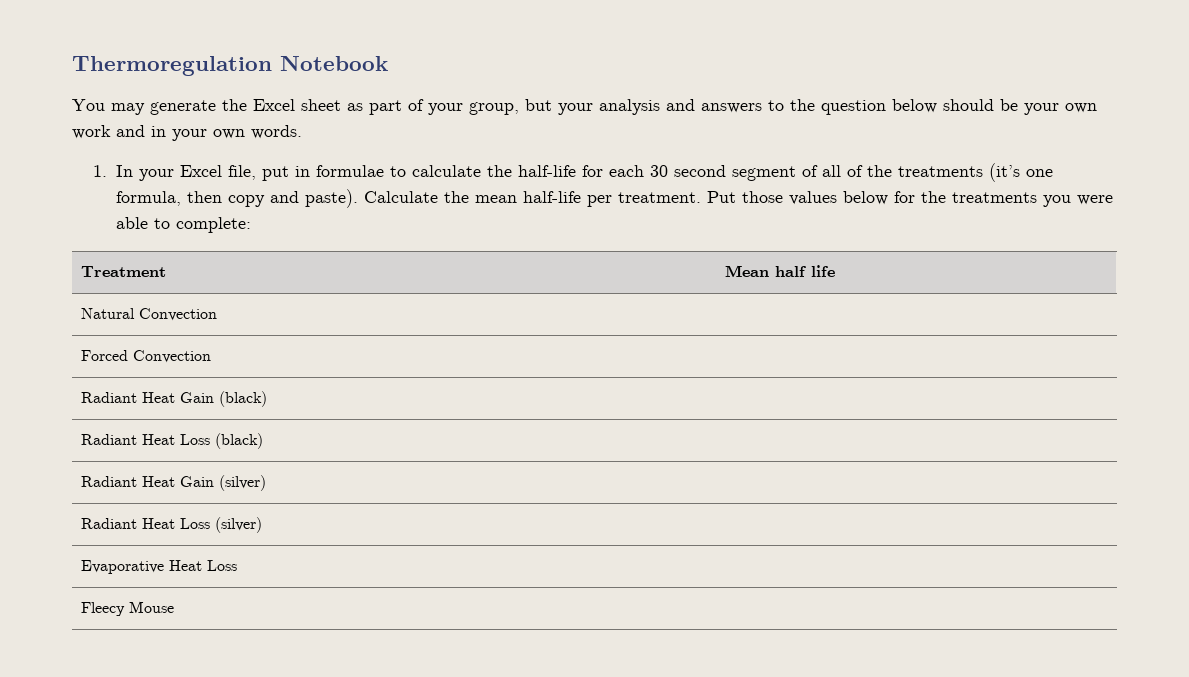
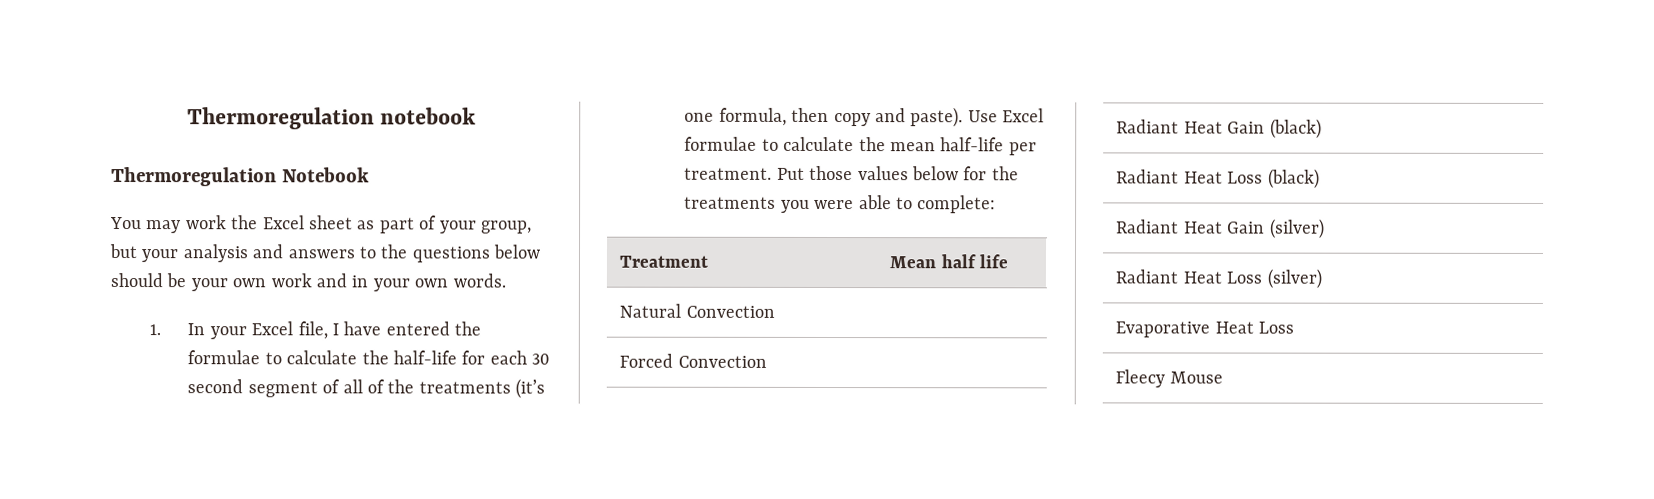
[72,56,272,76] Thermoregulation -> [186,107,477,130] [111,167,277,187] Thermoregulation notebook // Thermoregulation
[150,100,216,115] generate -> [185,215,227,230] work
[821,100,886,115] question -> [411,246,491,263] questions
[262,166,311,181] put in -> [332,321,482,336] I have entered the
[364,191,439,203] Calculate -> [967,108,1045,123] [684,136,855,152] Use Excel formulae to calculate

